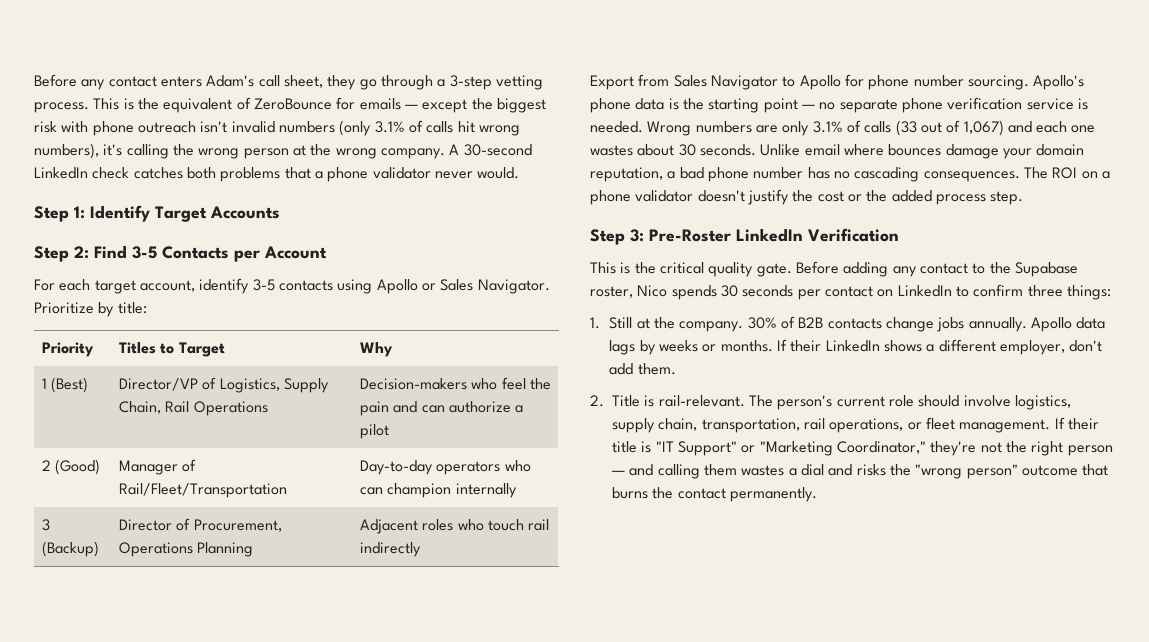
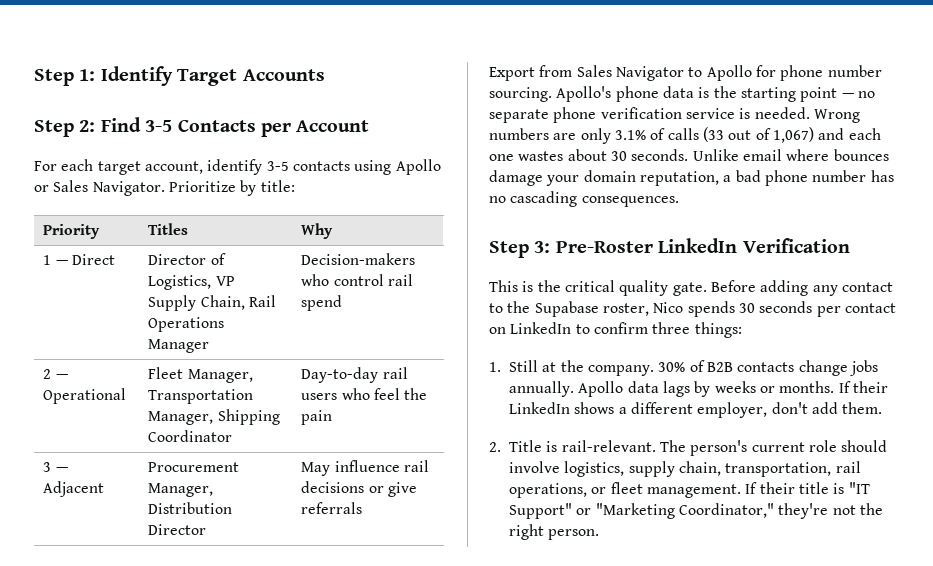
[34,74,543,90] [34,97,546,113] [34,120,520,136] [34,143,532,159] [34,167,520,182] Before any contact enters Adam's call sheet, they go through a 3-step vetting process. This is the equivalent of ZeroBounce for emails — except the biggest risk with phone outreach isn't invalid numbers (only 3.1% of calls hit wrong numbers), it's calling the wrong person at the wrong company. A 30-second LinkedIn check catches both problems that a phone validator never would. // -> (34, 77) none
[160,342,225,357] to Target -> (189, 229) none
[51,377,89,393] [118,378,198,391] (Best) | Director/VP -> [55,254,115,265] [148,254,207,265] — Direct | Director
(280, 385) none -> [215,276,235,286] VP
(268, 408) none -> [148,339,210,353] Manager
[501,377,551,390] [359,401,524,416] [359,424,389,439] [41,459,101,475] [118,459,197,475] [118,483,287,498] [359,460,531,475] [359,483,517,498] [41,519,50,531] [41,541,99,557] [118,518,282,532] [118,542,254,557] [359,519,550,534] [359,542,421,557] feel the pain and can authorize a pilot // 2 (Good) | Manager of Rail/Fleet/Transportation | Day-to-day operators who can champion internally // 3 (Backup) | Director of Procurement, Operations Planning | Adjacent roles who touch rail indirectly -> [333,274,413,286] [301,295,343,311] [43,369,68,379] [43,388,127,404] [148,367,253,383] [148,389,254,404] [148,409,280,425] [148,430,233,442] [301,367,408,383] [301,388,428,400] [301,410,333,425] [43,462,68,472] [43,481,105,497] [148,462,240,472] [148,483,214,497] [148,502,233,514] [148,524,207,535] [301,460,429,476] [301,481,417,497] [301,502,363,514] control rail spend // 2 — Operational | Fleet Manager, Transportation Manager, Shipping Coordinator | Day-to-day rail users who feel the pain // 3 — Adjacent | Procurement Manager, Distribution Director | May influence rail decisions or give referrals
[1023,167,1110,179] [590,189,1024,205] The ROI on a phone validator doesn't justify the cost or the added process step. -> (679, 201) none
[1067,445,1113,456] [612,464,1109,479] [612,487,817,502] person — and calling them wastes a dial and risks the "wrong person" outcome that burns the contact permanently. -> [548,529,600,540] person.

